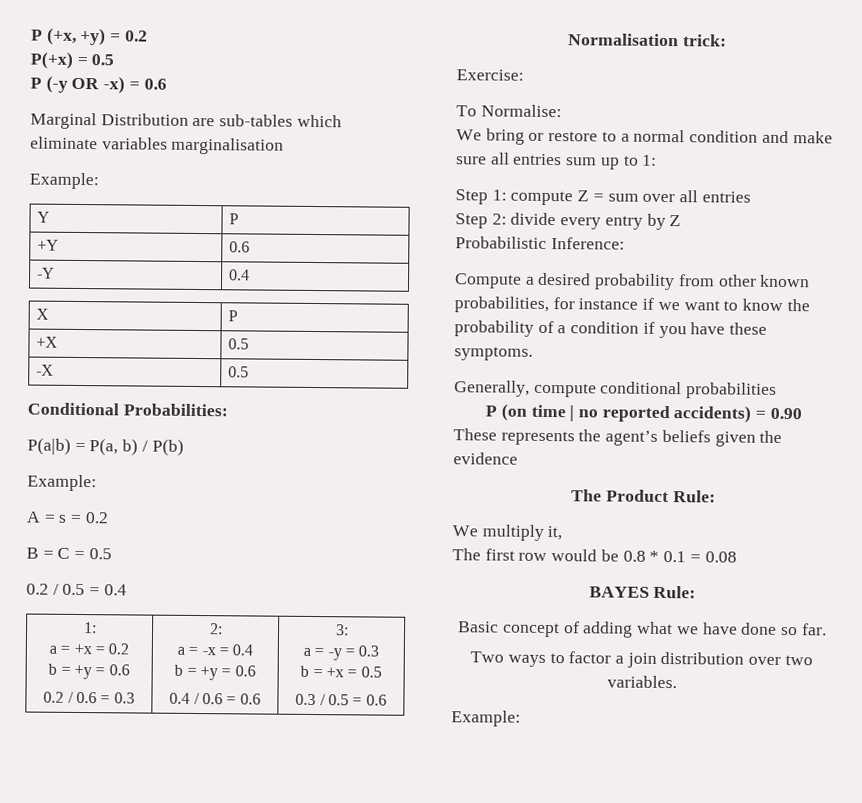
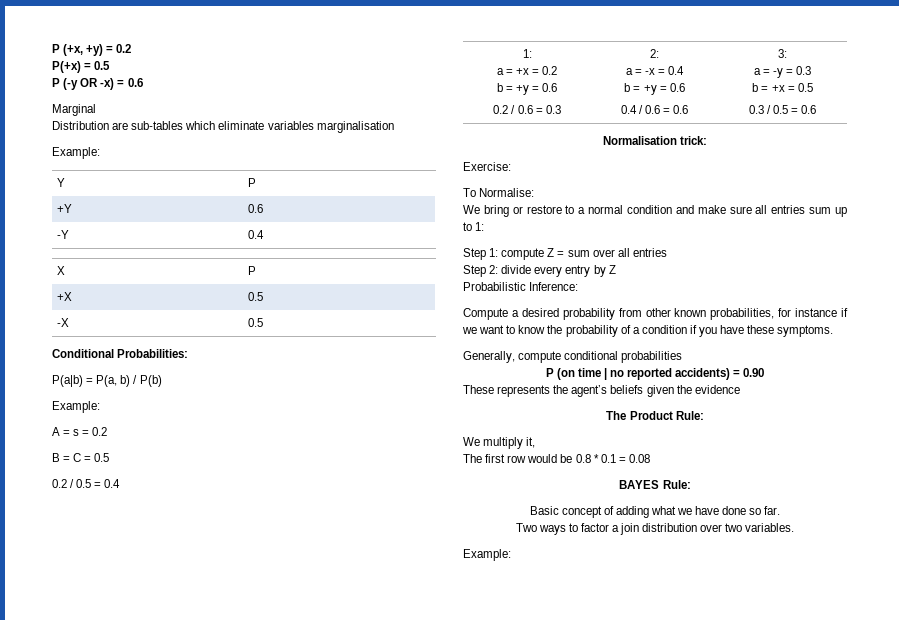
(97, 121) none -> (96, 110) //

